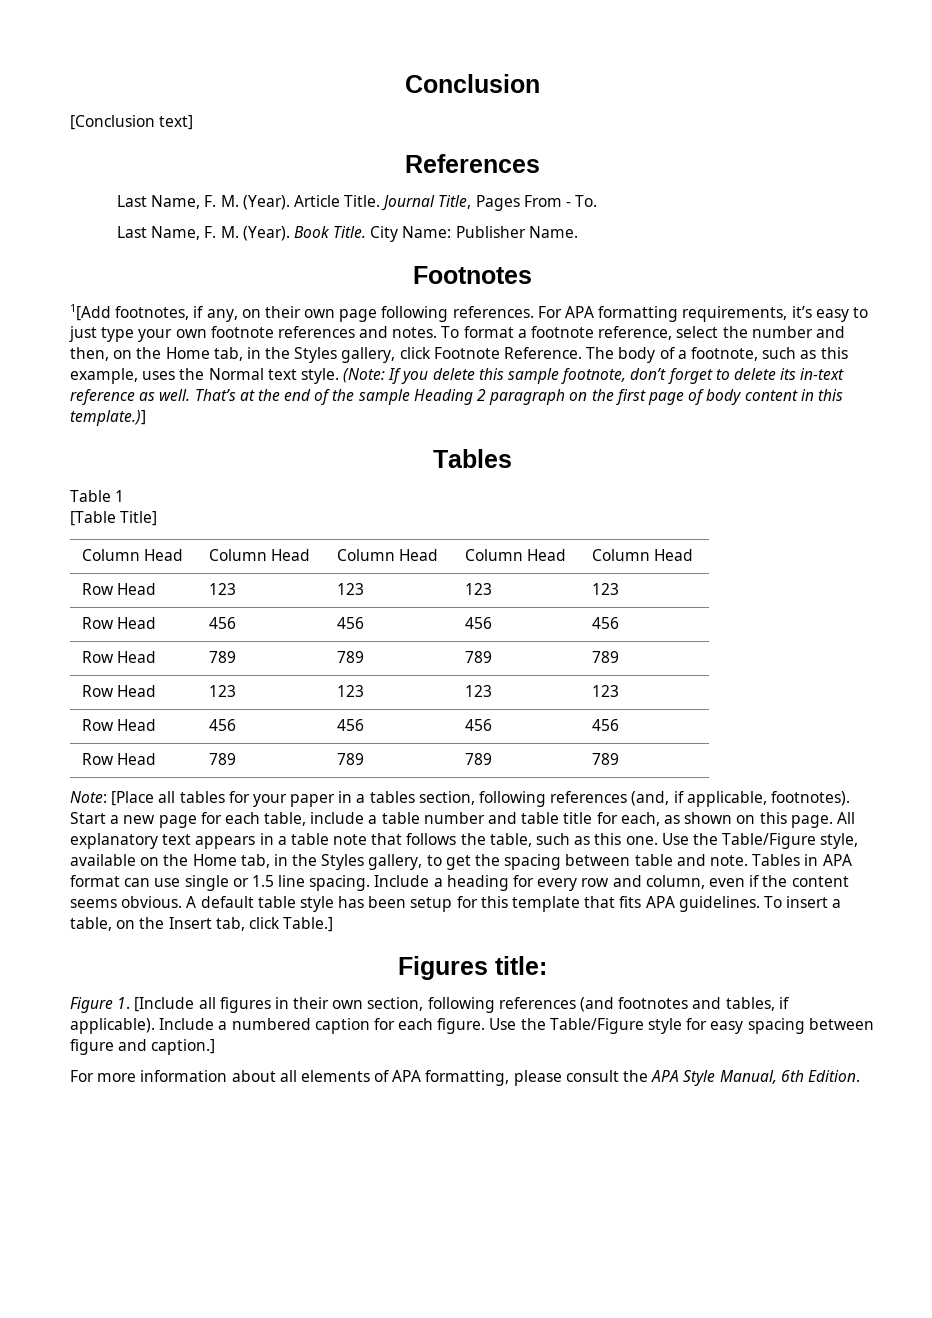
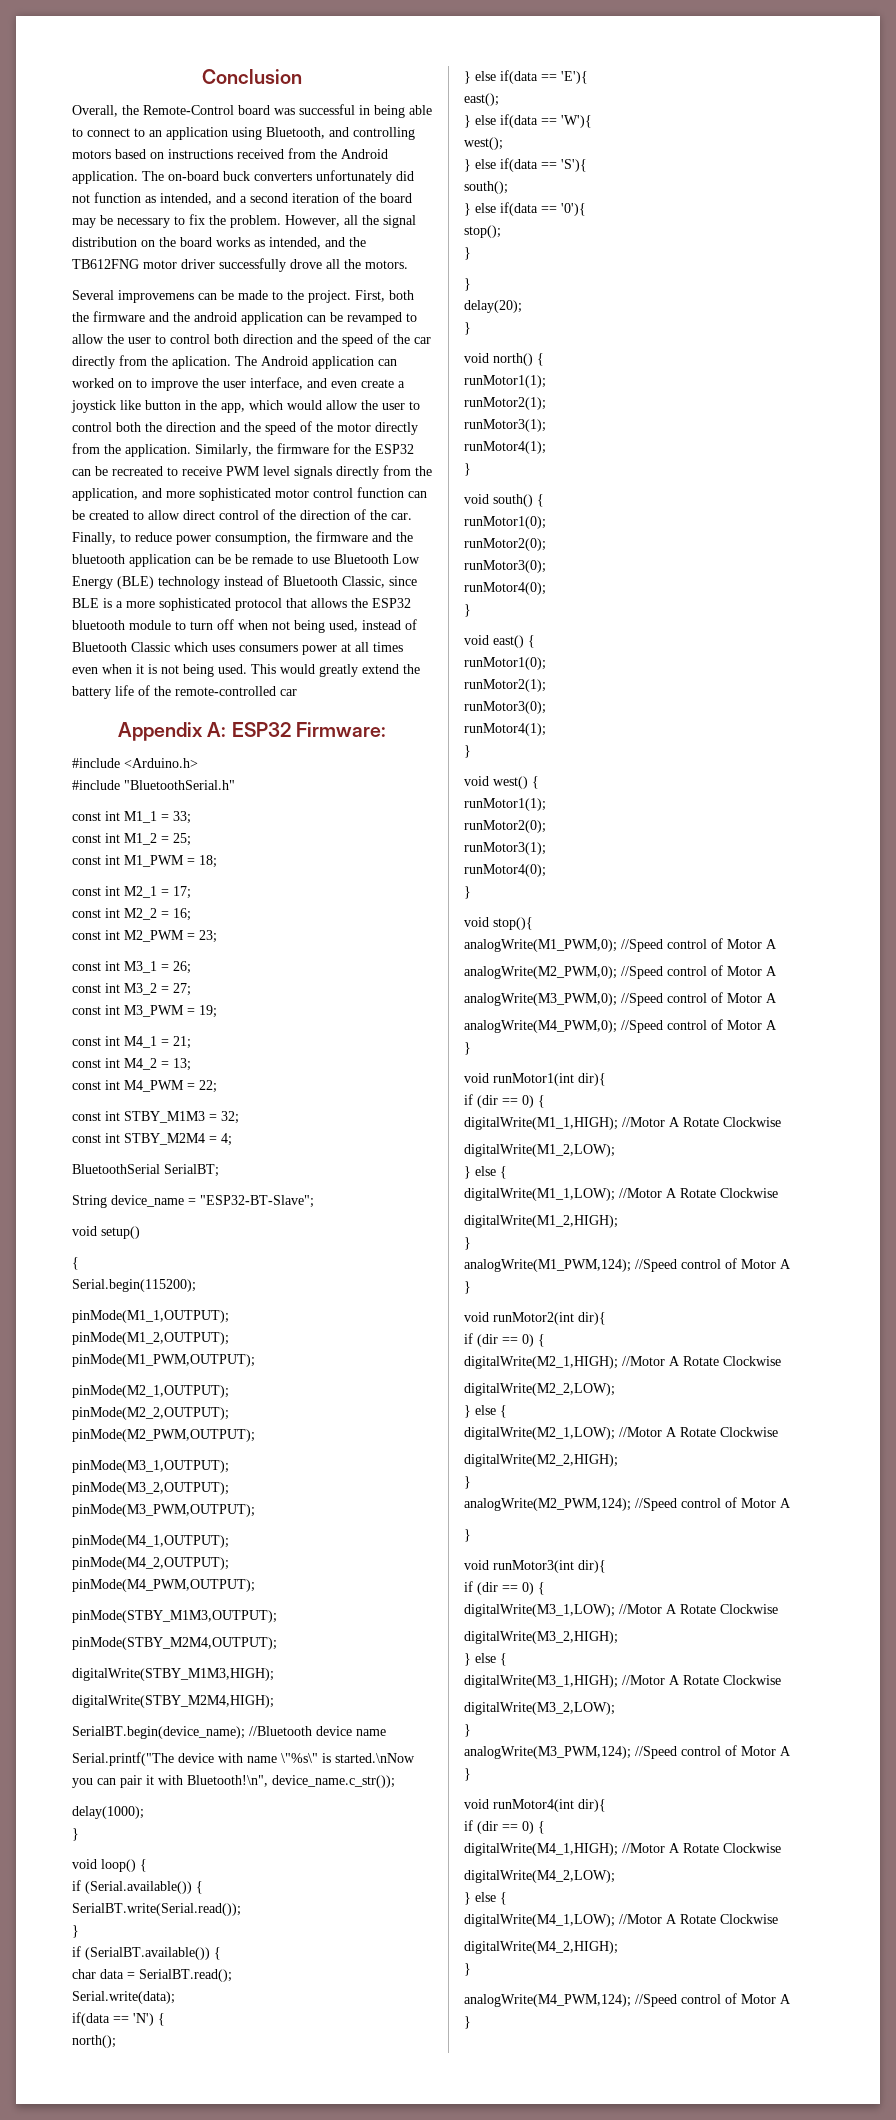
[70,115,194,130] [405,154,540,173] [117,195,598,211] [117,226,578,242] [413,266,532,284] [70,304,868,322] [69,326,845,342] [70,347,848,363] [70,368,845,384] [70,389,843,405] [70,410,146,426] [433,449,512,468] [70,490,125,502] [70,511,158,526] [82,549,184,561] [209,549,311,561] [337,549,439,561] [465,549,567,561] [592,549,694,561] [82,583,157,595] [209,583,237,595] [337,583,365,595] [465,583,493,595] [592,583,620,595] [82,617,157,629] [209,617,237,629] [337,617,365,629] [465,617,493,629] [592,617,620,629] [82,651,157,663] [209,651,237,663] [337,651,365,663] [465,651,493,663] [592,651,620,663] [82,685,157,697] [209,685,237,697] [337,685,365,697] [465,685,493,697] [592,685,620,697] [82,719,157,731] [209,719,237,731] [337,719,365,731] [465,719,493,731] [592,719,620,731] [82,753,157,765] [209,753,237,765] [337,753,365,765] [465,753,493,765] [592,753,620,765] [70,791,850,807] [70,812,855,828] [70,833,859,849] [70,854,852,870] [70,875,849,891] [70,896,842,912] [70,917,334,932] [398,956,547,980] [70,997,789,1013] [70,1018,874,1034] [70,1039,216,1055] [70,1070,860,1086] [Conclusion text] // References // Last Name, F. M. (Year). Article Title. Journal Title, Pages From - To. // Last Name, F. M. (Year). Book Title. City Name: Publisher Name. // Footnotes // 1[Add footnotes, if any, on their own page following references. For APA formatting requirements, it’s easy to just type your own footnote references and notes. To format a footnote reference, select the number and then, on the Home tab, in the Styles gallery, click Footnote Reference. The body of a footnote, such as this example, uses the Normal text style. (Note: If you delete this sample footnote, don’t forget to delete its in-text reference as well. That’s at the end of the sample Heading 2 paragraph on the first page of body content in this template.)] // Tables // Table 1 // [Table Title] // Column Head | Column Head | Column Head | Column Head | Column Head // Row Head | 123 | 123 | 123 | 123 // Row Head | 456 | 456 | 456 | 456 // Row Head | 789 | 789 | 789 | 789 // Row Head | 123 | 123 | 123 | 123 // Row Head | 456 | 456 | 456 | 456 // Row Head | 789 | 789 | 789 | 789 // Note: [Place all tables for your paper in a tables section, following references (and, if applicable, footnotes). Start a new page for each table, include a table number and table title for each, as shown on this page. All explanatory text appears in a table note that follows the table, such as this one. Use the Table/Figure style, available on the Home tab, in the Styles gallery, to get the spacing between table and note. Tables in APA format can use single or 1.5 line spacing. Include a heading for every row and column, even if the content seems obvious. A default table style has been setup for this template that fits APA guidelines. To insert a table, on the Insert tab, click Table.] // Figures title: // Figure 1. [Include all figures in their own section, following references (and footnotes and tables, if applicable). Include a numbered caption for each figure. Use the Table/Figure style for easy spacing between figure and caption.] // For more information about all elements of APA formatting, please consult the APA Style Manual, 6th Edition. -> [72,104,432,118] [72,127,415,140] [72,148,388,159] [72,170,414,184] [72,192,412,205] [72,214,416,228] [72,237,366,249] [72,258,408,272] [72,290,414,303] [72,311,417,325] [72,333,431,347] [72,355,397,369] [72,377,405,391] [71,400,420,413] [72,421,418,435] [72,443,414,457] [72,465,432,479] [72,487,427,501] [72,509,412,520] [72,531,413,545] [72,554,420,567] [72,575,417,589] [72,598,411,611] [72,619,417,633] [72,642,403,655] [72,664,420,677] [72,685,297,699] [118,722,386,741] [72,758,198,768] [72,780,235,790] [72,811,191,824] [72,833,191,846] [72,855,217,868] [72,886,191,899] [72,908,191,921] [72,930,217,943] [72,961,191,974] [72,983,191,996] [72,1005,217,1018] [72,1036,191,1049] [72,1058,191,1071] [72,1080,217,1093] [72,1111,239,1124] [72,1133,232,1146] [72,1164,219,1177] [72,1195,314,1208] [72,1226,140,1239] [72,1257,79,1270] [72,1279,196,1292] [72,1310,229,1323] [72,1332,229,1345] [72,1354,255,1367] [72,1385,229,1398] [72,1407,229,1420] [72,1429,255,1442] [72,1460,229,1473] [72,1482,229,1495] [72,1504,255,1517] [72,1535,229,1548] [72,1557,229,1570] [72,1579,255,1592] [72,1610,277,1623] [72,1637,277,1650] [72,1668,274,1681] [72,1695,274,1708] [72,1726,386,1739] [72,1752,415,1766] [72,1775,395,1788] [72,1806,144,1819] [72,1828,79,1841] [72,1859,147,1872] [72,1880,203,1894] [72,1903,241,1916] [72,1925,79,1938] [72,1946,221,1960] [72,1969,232,1982] [72,1991,175,2004] [72,2012,165,2026] [72,2035,116,2048] [464,70,588,84] [464,93,499,106] [464,114,592,128] [464,137,503,150] [464,158,587,172] [464,181,508,194] [464,202,586,216] [464,225,501,238] [464,247,471,260] [464,278,471,291] [464,300,522,313] [464,322,471,335] [464,353,544,366] [464,375,546,388] [464,397,546,410] [464,419,546,432] [464,441,546,454] [464,463,471,476] [464,494,544,507] [464,516,546,529] [464,538,546,551] [464,560,546,573] [464,582,546,595] [464,604,471,617] [464,635,535,648] [464,657,546,670] [464,679,546,692] [464,701,546,714] [464,723,546,736] [464,745,471,758] [464,776,539,789] [464,798,546,811] [464,820,546,833] [464,842,546,855] [464,864,546,877] [464,886,471,899] [464,917,533,930] [464,938,777,952] [464,965,777,979] [464,992,777,1006] [464,1019,777,1033] [464,1042,471,1055] [464,1073,606,1086] [464,1094,545,1108] [464,1117,781,1130] [464,1144,615,1157] [464,1166,507,1179] [464,1188,778,1201] [464,1215,618,1228] [464,1237,471,1250] [464,1258,791,1272] [464,1281,471,1294] [464,1312,606,1325] [464,1333,545,1347] [464,1356,781,1369] [464,1383,615,1396] [464,1405,507,1418] [464,1427,778,1440] [464,1454,618,1467] [464,1476,471,1489] [464,1497,791,1511] [464,1529,471,1542] [464,1560,606,1573] [464,1581,545,1595] [464,1604,778,1617] [464,1631,618,1644] [464,1653,507,1666] [464,1675,781,1688] [464,1702,615,1715] [464,1724,471,1737] [464,1745,791,1759] [464,1768,471,1781] [464,1799,606,1812] [464,1820,545,1834] [464,1843,781,1856] [464,1870,615,1883] [464,1892,507,1905] [464,1914,778,1927] [464,1941,618,1954] [464,1963,471,1976] [464,1993,791,2007] [464,2016,471,2029] Overall, the Remote-Control board was successful in being able to connect to an application using Bluetooth, and controlling motors based on instructions received from the Android application. The on-board buck converters unfortunately did not function as intended, and a second iteration of the board may be necessary to fix the problem. However, all the signal distribution on the board works as intended, and the TB612FNG motor driver successfully drove all the motors. // Several improvemens can be made to the project. First, both the firmware and the android application can be revamped to allow the user to control both direction and the speed of the car directly from the aplication. The Android application can worked on to improve the user interface, and even create a joystick like button in the app, which would allow the user to control both the direction and the speed of the motor directly from the application. Similarly, the firmware for the ESP32 can be recreated to receive PWM level signals directly from the application, and more sophisticated motor control function can be created to allow direct control of the direction of the car. Finally, to reduce power consumption, the firmware and the bluetooth application can be be remade to use Bluetooth Low Energy (BLE) technology instead of Bluetooth Classic, since BLE is a more sophisticated protocol that allows the ESP32 bluetooth module to turn off when not being used, instead of Bluetooth Classic which uses consumers power at all times even when it is not being used. This would greatly extend the battery life of the remote-controlled car // Appendix A: ESP32 Firmware: // #include <Arduino.h> // #include "BluetoothSerial.h" // const int M1_1 = 33; // const int M1_2 = 25; // const int M1_PWM = 18; // const int M2_1 = 17; // const int M2_2 = 16; // const int M2_PWM = 23; // const int M3_1 = 26; // const int M3_2 = 27; // const int M3_PWM = 19; // const int M4_1 = 21; // const int M4_2 = 13; // const int M4_PWM = 22; // const int STBY_M1M3 = 32; // const int STBY_M2M4 = 4; // BluetoothSerial SerialBT; // String device_name = "ESP32-BT-Slave"; // void setup() // { // Serial.begin(115200); // pinMode(M1_1,OUTPUT); // pinMode(M1_2,OUTPUT); // pinMode(M1_PWM,OUTPUT); // pinMode(M2_1,OUTPUT); // pinMode(M2_2,OUTPUT); // pinMode(M2_PWM,OUTPUT); // pinMode(M3_1,OUTPUT); // pinMode(M3_2,OUTPUT); // pinMode(M3_PWM,OUTPUT); // pinMode(M4_1,OUTPUT); // pinMode(M4_2,OUTPUT); // pinMode(M4_PWM,OUTPUT); // pinMode(STBY_M1M3,OUTPUT); // pinMode(STBY_M2M4,OUTPUT); // digitalWrite(STBY_M1M3,HIGH); // digitalWrite(STBY_M2M4,HIGH); // SerialBT.begin(device_name); //Bluetooth device name // Serial.printf("The device with name \"%s\" is started.\nNow you can pair it with Bluetooth!\n", device_name.c_str()); // delay(1000); // } // void loop() { // if (Serial.available()) { // SerialBT.write(Serial.read()); // } // if (SerialBT.available()) { // char data = SerialBT.read(); // Serial.write(data); // if(data == 'N') { // north(); // } else if(data == 'E'){ // east(); // } else if(data == 'W'){ // west(); // } else if(data == 'S'){ // south(); // } else if(data == '0'){ // stop(); // } // } // delay(20); // } // void north() { // runMotor1(1); // runMotor2(1); // runMotor3(1); // runMotor4(1); // } // void south() { // runMotor1(0); // runMotor2(0); // runMotor3(0); // runMotor4(0); // } // void east() { // runMotor1(0); // runMotor2(1); // runMotor3(0); // runMotor4(1); // } // void west() { // runMotor1(1); // runMotor2(0); // runMotor3(1); // runMotor4(0); // } // void stop(){ // analogWrite(M1_PWM,0); //Speed control of Motor A // analogWrite(M2_PWM,0); //Speed control of Motor A // analogWrite(M3_PWM,0); //Speed control of Motor A // analogWrite(M4_PWM,0); //Speed control of Motor A // } // void runMotor1(int dir){ // if (dir == 0) { // digitalWrite(M1_1,HIGH); //Motor A Rotate Clockwise // digitalWrite(M1_2,LOW); // } else { // digitalWrite(M1_1,LOW); //Motor A Rotate Clockwise // digitalWrite(M1_2,HIGH); // } // analogWrite(M1_PWM,124); //Speed control of Motor A // } // void runMotor2(int dir){ // if (dir == 0) { // digitalWrite(M2_1,HIGH); //Motor A Rotate Clockwise // digitalWrite(M2_2,LOW); // } else { // digitalWrite(M2_1,LOW); //Motor A Rotate Clockwise // digitalWrite(M2_2,HIGH); // } // analogWrite(M2_PWM,124); //Speed control of Motor A // } // void runMotor3(int dir){ // if (dir == 0) { // digitalWrite(M3_1,LOW); //Motor A Rotate Clockwise // digitalWrite(M3_2,HIGH); // } else { // digitalWrite(M3_1,HIGH); //Motor A Rotate Clockwise // digitalWrite(M3_2,LOW); // } // analogWrite(M3_PWM,124); //Speed control of Motor A // } // void runMotor4(int dir){ // if (dir == 0) { // digitalWrite(M4_1,HIGH); //Motor A Rotate Clockwise // digitalWrite(M4_2,LOW); // } else { // digitalWrite(M4_1,LOW); //Motor A Rotate Clockwise // digitalWrite(M4_2,HIGH); // } // analogWrite(M4_PWM,124); //Speed control of Motor A // }

